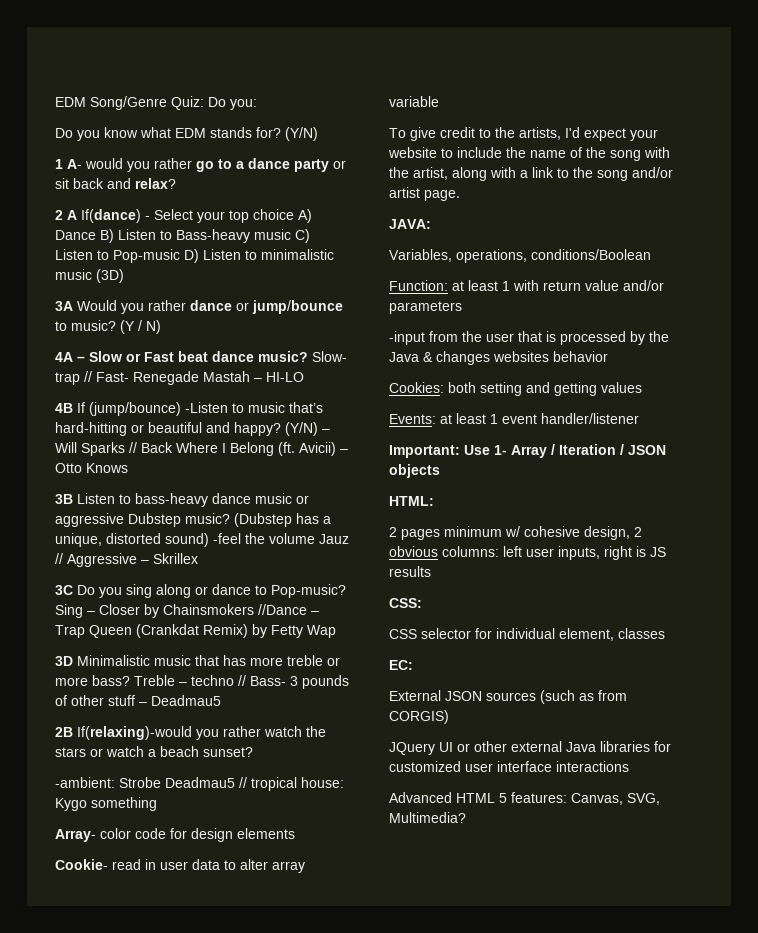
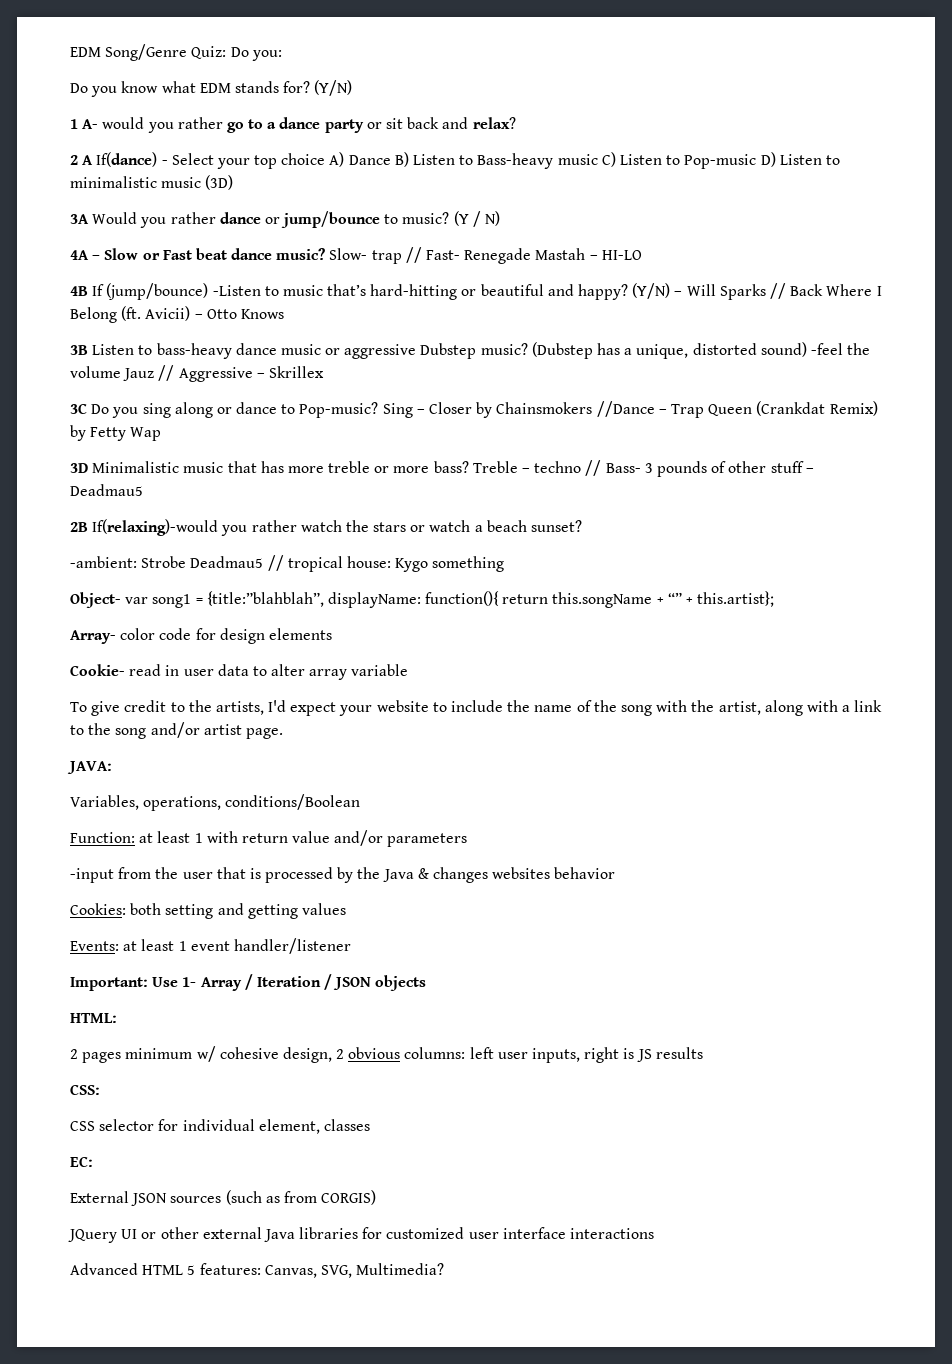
(157, 804) none -> [70,591,775,608] // Object- var song1 = {title:”blahblah”, displayName: function(){ return this.songName + “” + this.artist};

